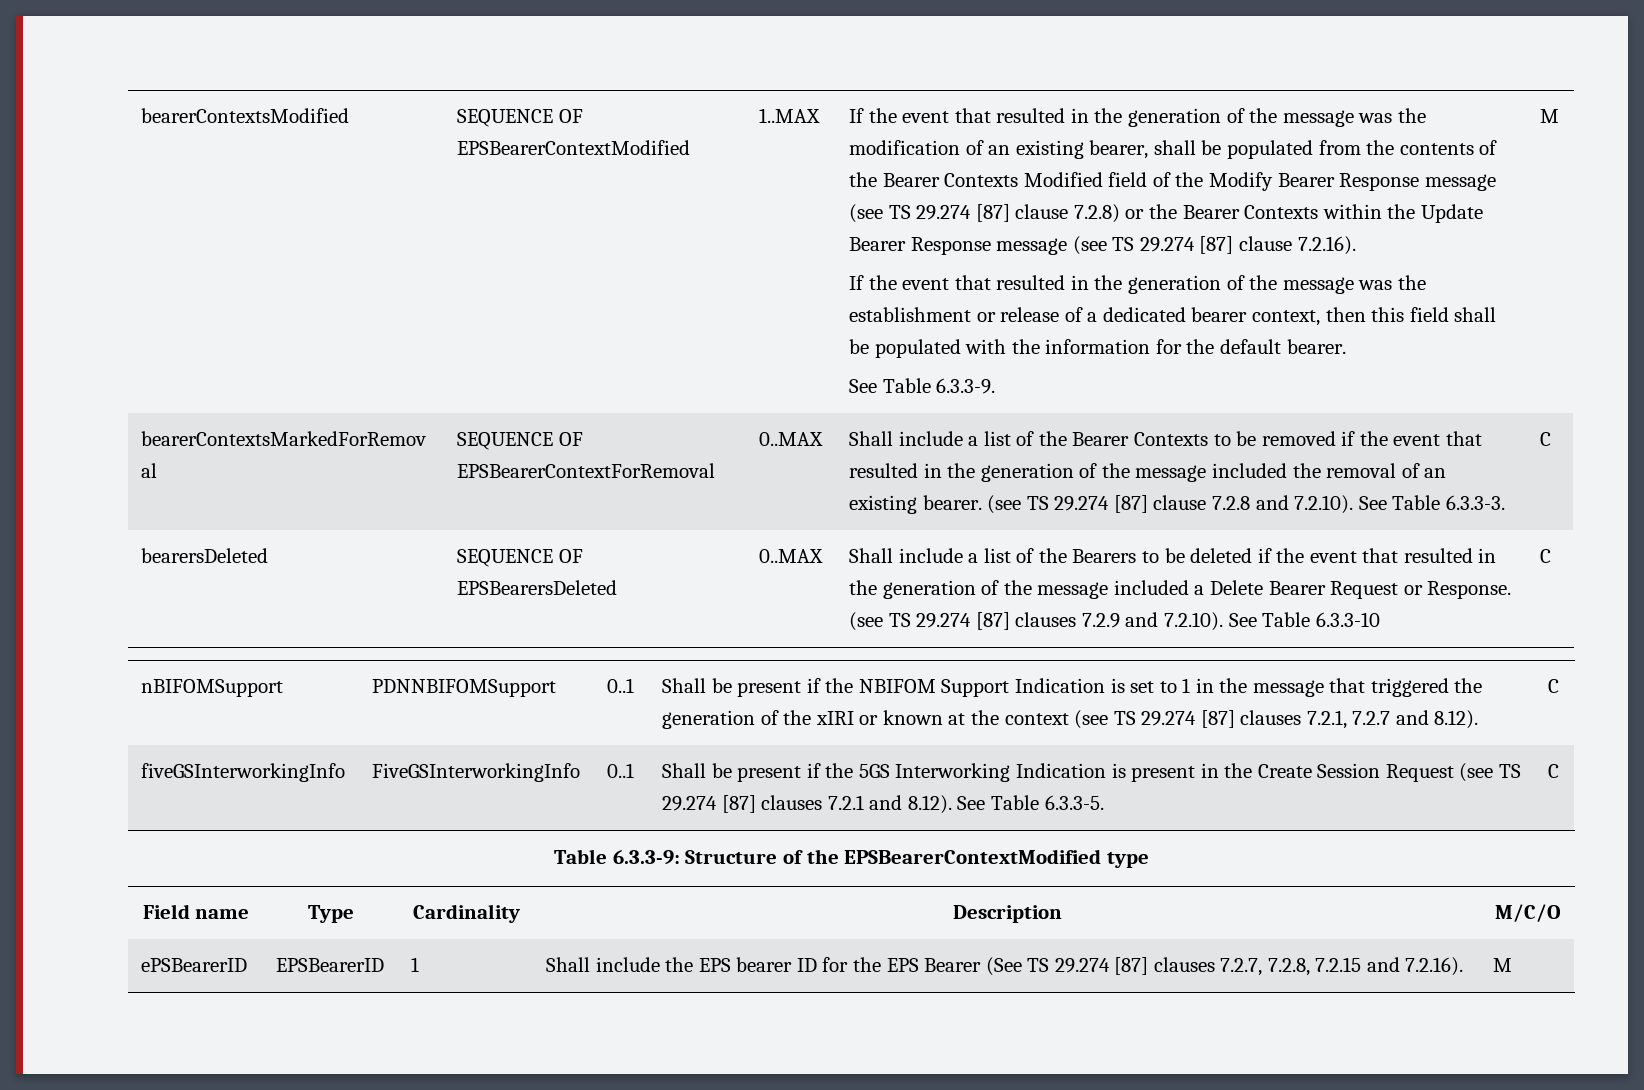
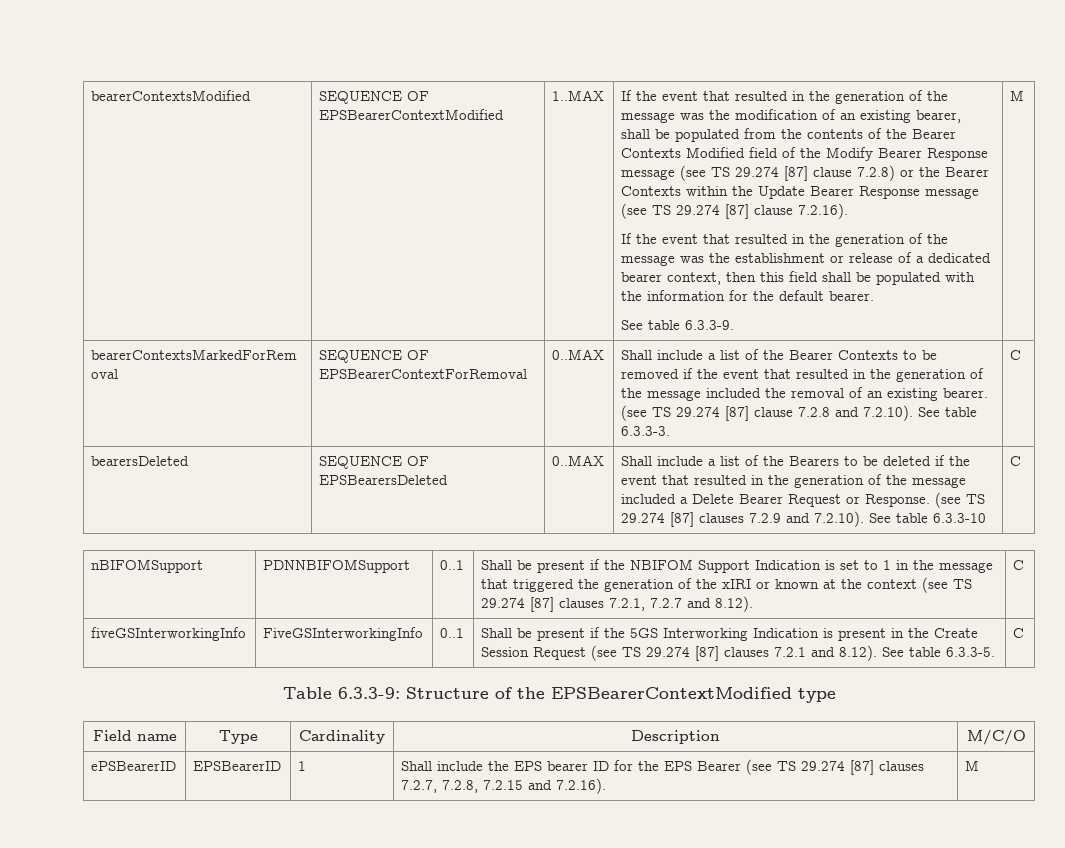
[882,378,931,393] Table -> [648,320,681,330] table
[1392,495,1441,510] Table -> [945,407,978,417] table
[1262,612,1311,627] Table -> [896,513,929,523] table
[990,795,1039,810] Table -> [909,647,942,657] table
[985,957,1022,976] (See -> [746,759,773,775] (see

